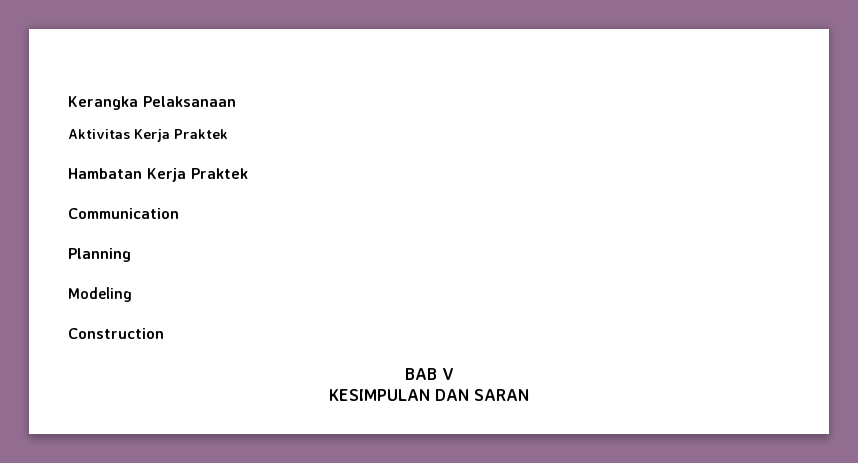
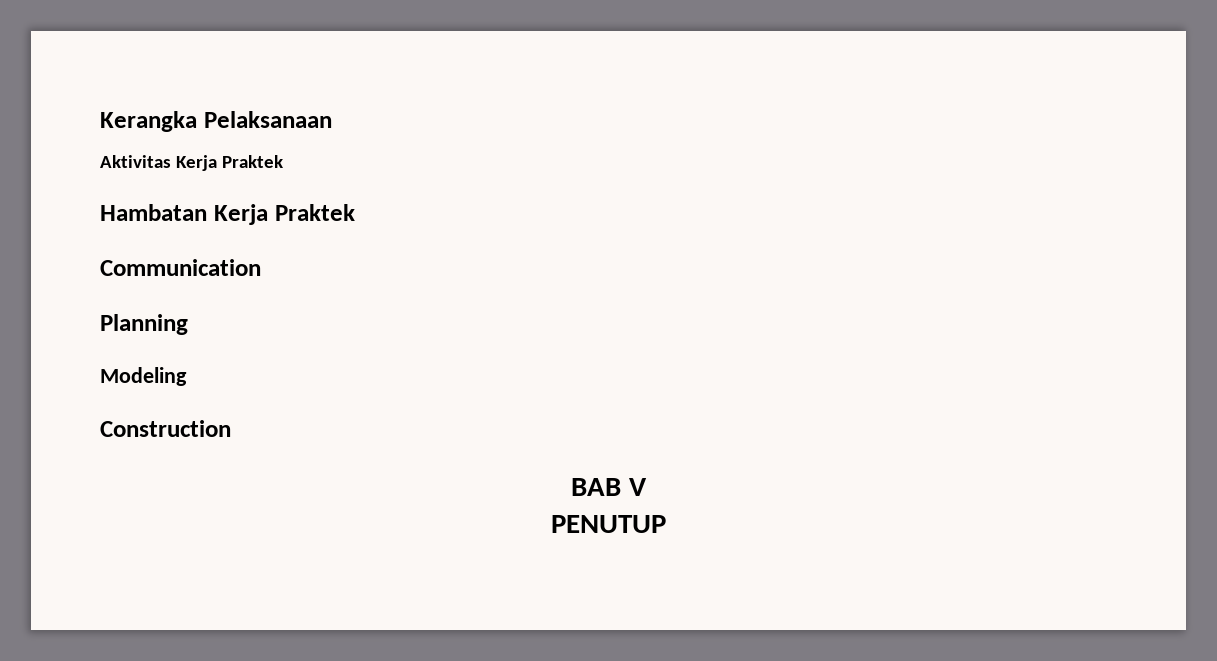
[329,389,529,401] KESIMPULAN DAN SARAN -> [551,515,666,533] PENUTUP

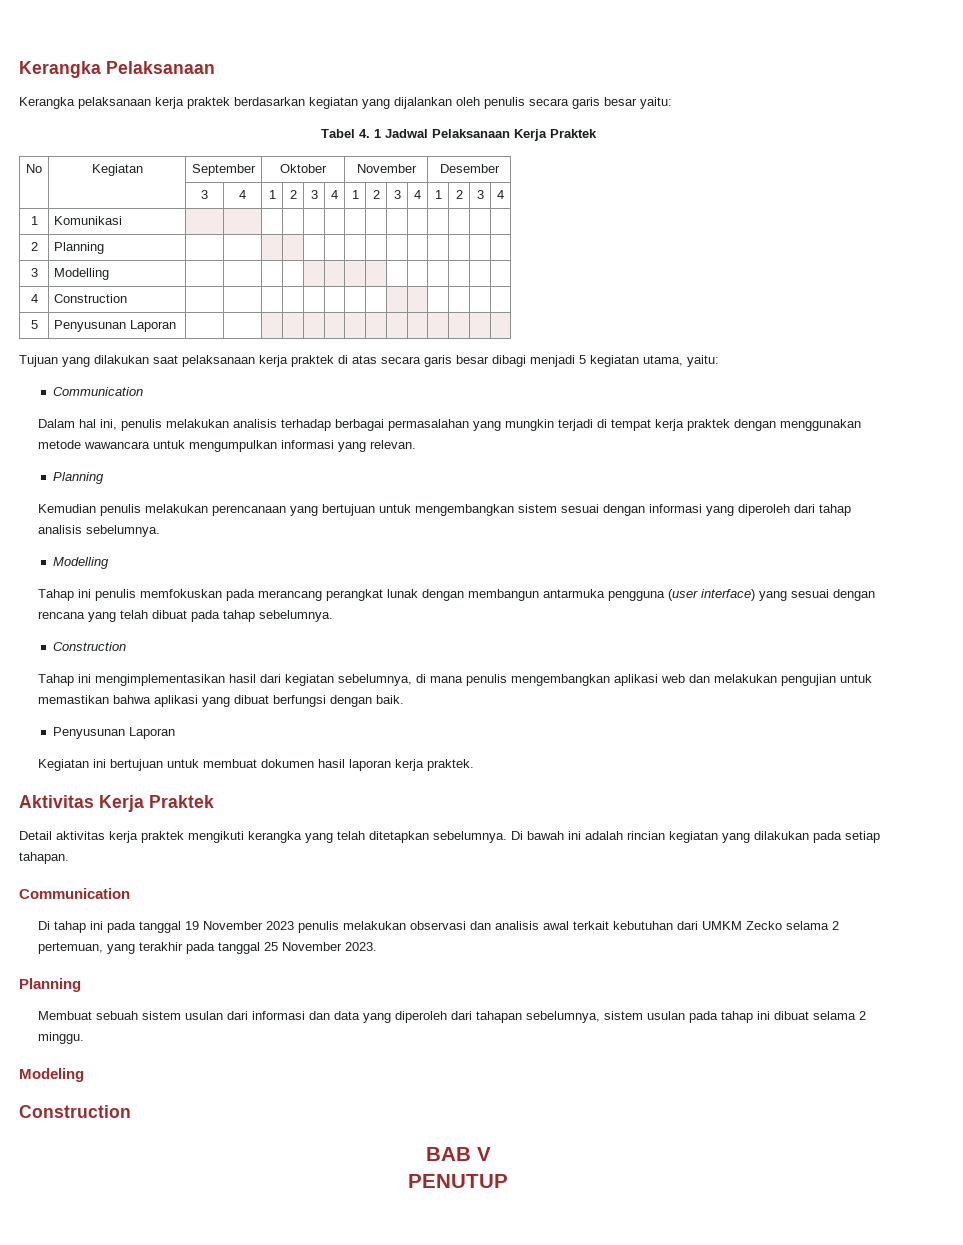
[100,155,283,171] [100,204,355,225] [100,259,261,276] [100,314,188,335] Aktivitas Kerja Praktek // Hambatan Kerja Praktek // Communication // Planning -> [19,97,672,109] [320,129,597,141] [26,164,42,173] [91,164,143,176] [192,164,256,176] [280,164,327,173] [356,164,417,173] [439,164,500,173] [201,190,208,199] [239,190,246,199] [268,190,276,199] [289,190,297,199] [310,190,318,199] [331,190,338,199] [351,190,359,199] [372,190,380,199] [393,190,401,199] [414,190,421,199] [434,190,442,199] [455,190,463,199] [476,190,484,199] [497,190,504,199] [30,216,38,225] [54,216,123,225] [30,242,38,251] [54,242,105,254] [30,268,38,277] [54,268,110,280] [30,294,38,303] [54,294,128,303] [30,320,38,329] [54,320,177,332] [19,355,719,367] [52,387,143,396] [38,419,862,431] [38,440,417,452] [52,472,104,484] [38,504,852,516] [38,525,161,537] [52,557,109,569] [38,589,876,601] [38,610,334,622] [52,642,126,651] [38,674,873,686] [38,695,405,707] [52,727,175,739] [38,759,475,771] [19,795,214,812] [19,831,880,843] [19,852,69,864] [19,888,130,899] [38,921,840,933] [38,942,378,954] [19,978,81,992] [38,1011,867,1023] [38,1032,85,1044] Kerangka pelaksanaan kerja praktek berdasarkan kegiatan yang dijalankan oleh penulis secara garis besar yaitu: // Tabel 4. 1 Jadwal Pelaksanaan Kerja Praktek // No | Kegiatan | September | Oktober | November | Desember // | | 3 | 4 | 1 | 2 | 3 | 4 | 1 | 2 | 3 | 4 | 1 | 2 | 3 | 4 // 1 | Komunikasi | | | | | | | | | | | | | | // 2 | Planning | | | | | | | | | | | | | | // 3 | Modelling | | | | | | | | | | | | | | // 4 | Construction | | | | | | | | | | | | | | // 5 | Penyusunan Laporan | | | | | | | | | | | | | | // Tujuan yang dilakukan saat pelaksanaan kerja praktek di atas secara garis besar dibagi menjadi 5 kegiatan utama, yaitu: // Communication // Dalam hal ini, penulis melakukan analisis terhadap berbagai permasalahan yang mungkin terjadi di tempat kerja praktek dengan menggunakan metode wawancara untuk mengumpulkan informasi yang relevan. // Planning // Kemudian penulis melakukan perencanaan yang bertujuan untuk mengembangkan sistem sesuai dengan informasi yang diperoleh dari tahap analisis sebelumnya. // Modelling // Tahap ini penulis memfokuskan pada merancang perangkat lunak dengan membangun antarmuka pengguna (user interface) yang sesuai dengan rencana yang telah dibuat pada tahap sebelumnya. // Construction // Tahap ini mengimplementasikan hasil dari kegiatan sebelumnya, di mana penulis mengembangkan aplikasi web dan melakukan pengujian untuk memastikan bahwa aplikasi yang dibuat berfungsi dengan baik. // Penyusunan Laporan // Kegiatan ini bertujuan untuk membuat dokumen hasil laporan kerja praktek. // Aktivitas Kerja Praktek // Detail aktivitas kerja praktek mengikuti kerangka yang telah ditetapkan sebelumnya. Di bawah ini adalah rincian kegiatan yang dilakukan pada setiap tahapan. // Communication // Di tahap ini pada tanggal 19 November 2023 penulis melakukan observasi dan analisis awal terkait kebutuhan dari UMKM Zecko selama 2 pertemuan, yang terakhir pada tanggal 25 November 2023. // Planning // Membuat sebuah sistem usulan dari informasi dan data yang diperoleh dari tahapan sebelumnya, sistem usulan pada tahap ini dibuat selama 2 minggu.

